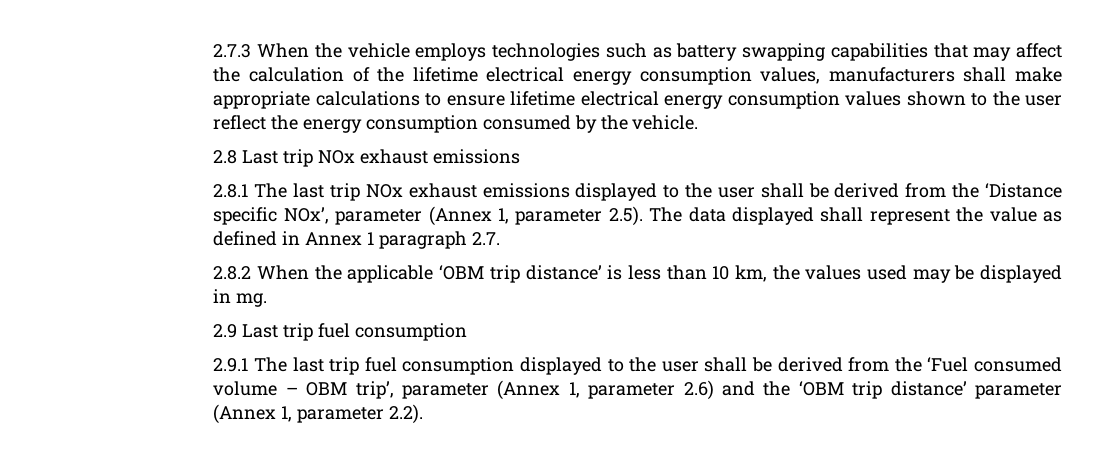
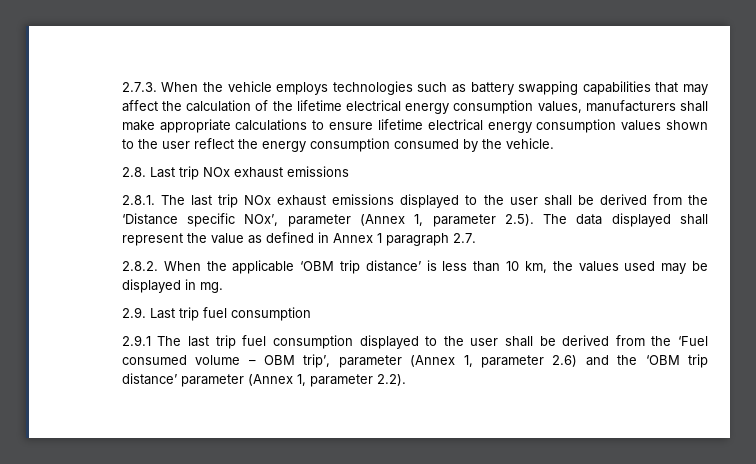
[213,44,252,58] 2.7.3 -> [121,82,157,92] 2.7.3.
[213,150,238,164] 2.8 -> [121,167,146,177] 2.8.
[213,184,249,198] 2.8.1 -> [121,195,155,205] 2.8.1.
[213,266,252,280] 2.8.2 -> [121,261,158,271] 2.8.2.
[213,324,238,338] 2.9 -> [121,307,146,318] 2.9.

